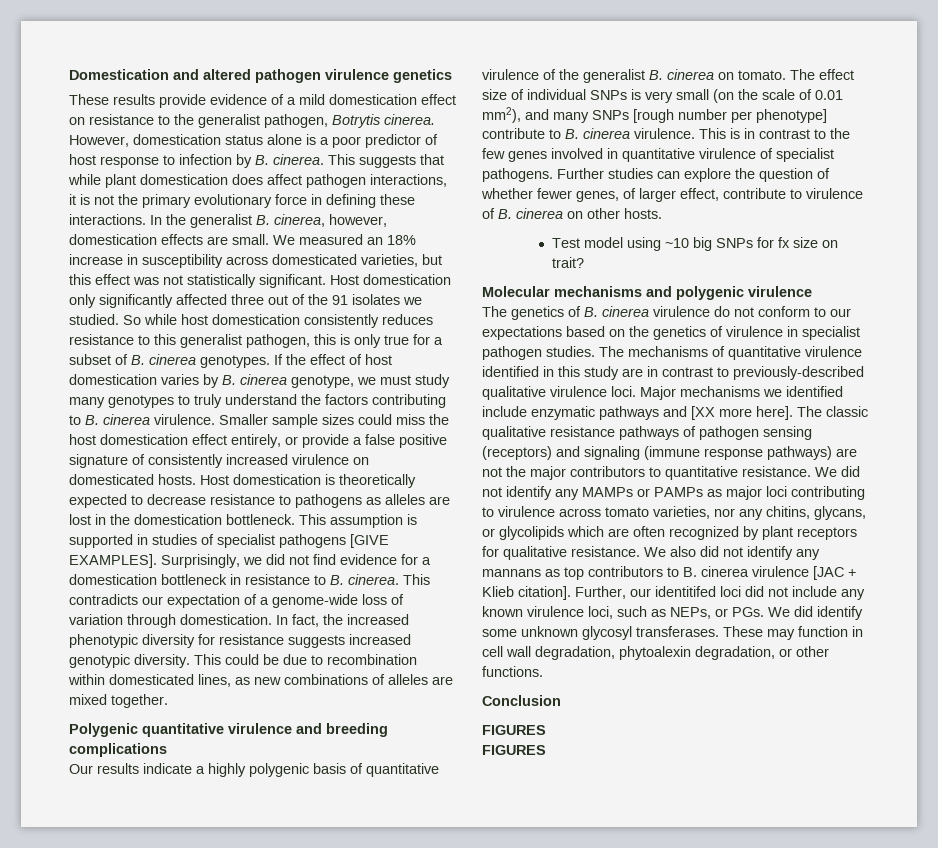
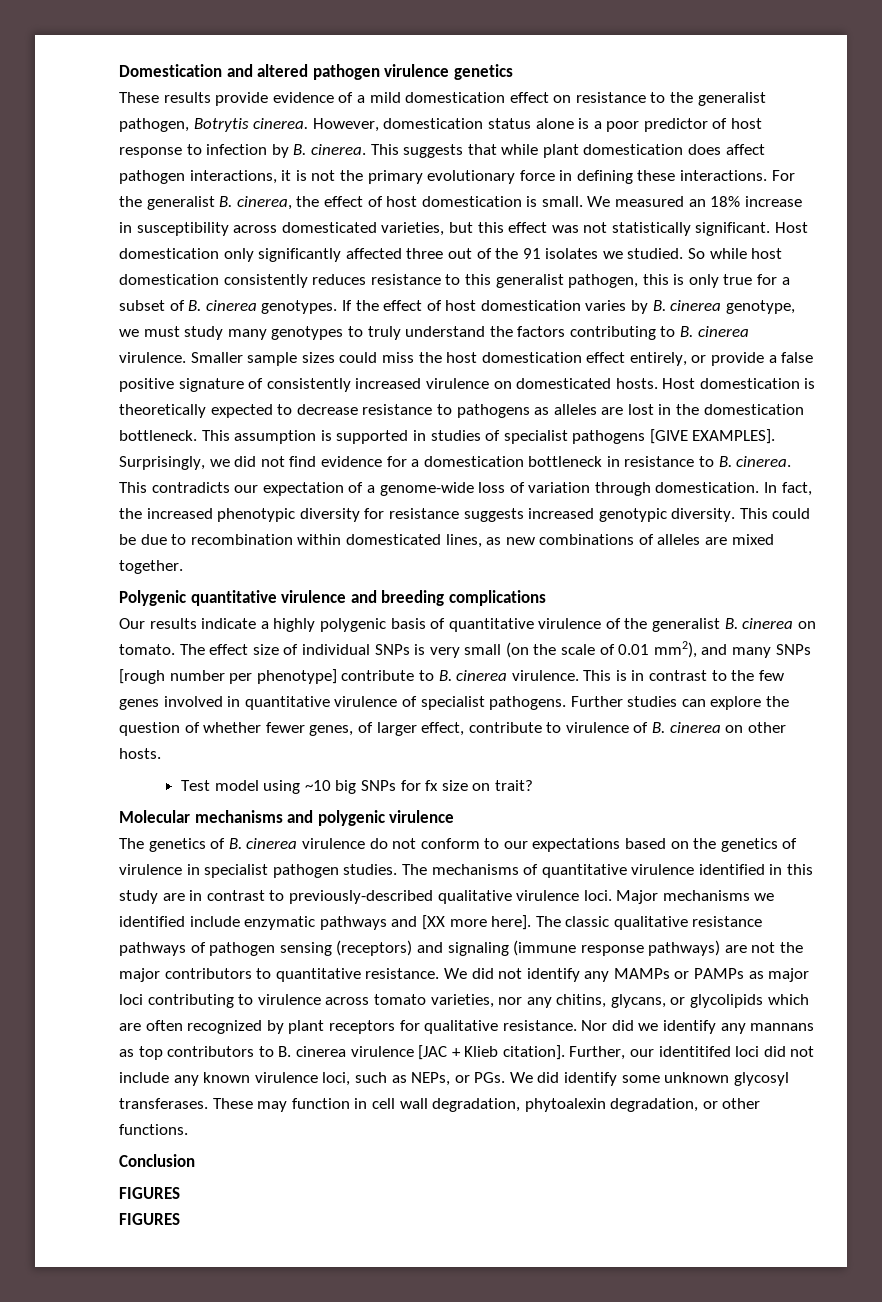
[150,215,162,225] In -> [771,170,795,181] For
[329,214,387,227] [69,234,228,245] however, domestication effects are -> [296,196,538,207] the effect of host domestication is
[644,546,743,557] We also did not -> [581,1020,659,1031] Nor did we

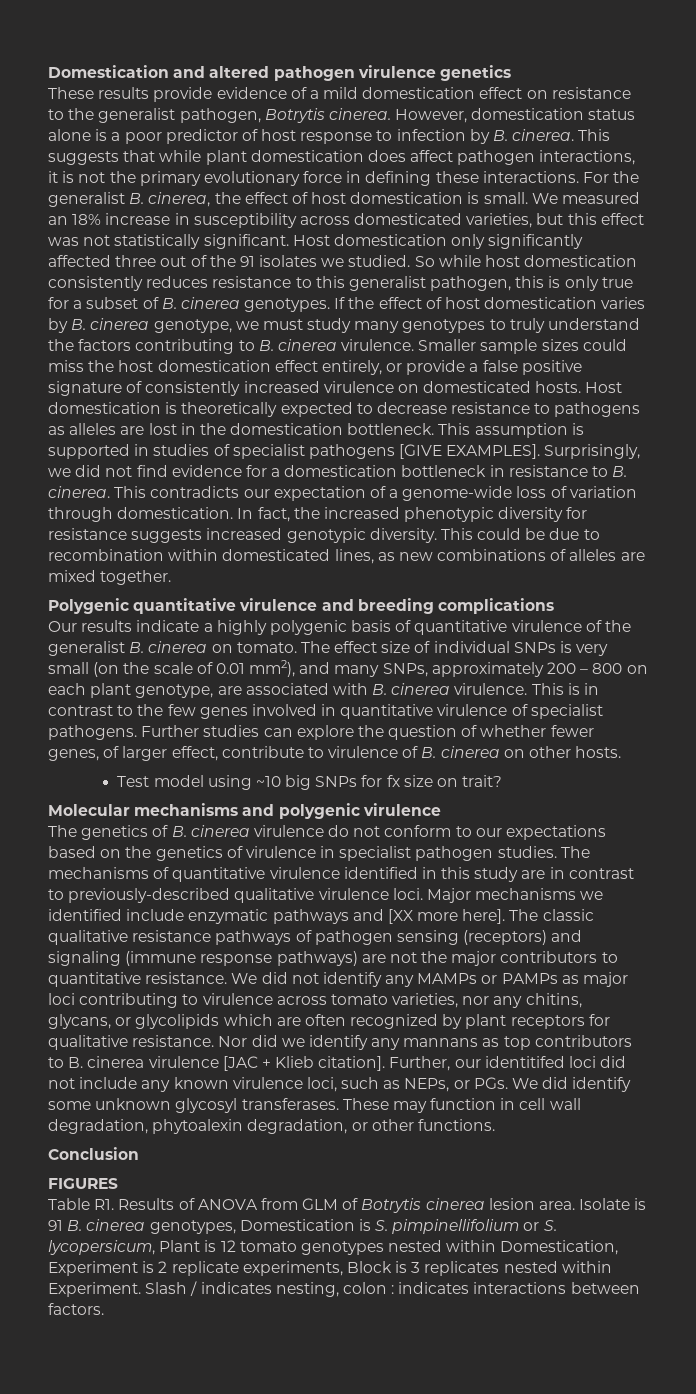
[775,644,811,655] [119,669,434,684] SNPs [rough number per phenotype] contribute to -> [382,662,648,677] [48,683,368,698] SNPs, approximately 200 – 800 on each plant genotype, are associated with
[119,1213,180,1225] FIGURES -> [48,1198,647,1213] [48,1219,557,1234] [48,1240,619,1255] [48,1261,612,1276] [48,1281,640,1297] [48,1303,104,1315] Table R1. Results of ANOVA from GLM of Botrytis cinerea lesion area. Isolate is 91 B. cinerea genotypes, Domestication is S. pimpinellifolium or S. lycopersicum, Plant is 12 tomato genotypes nested within Domestication, Experiment is 2 replicate experiments, Block is 3 replicates nested within Experiment. Slash / indicates nesting, colon : indicates interactions between factors.

